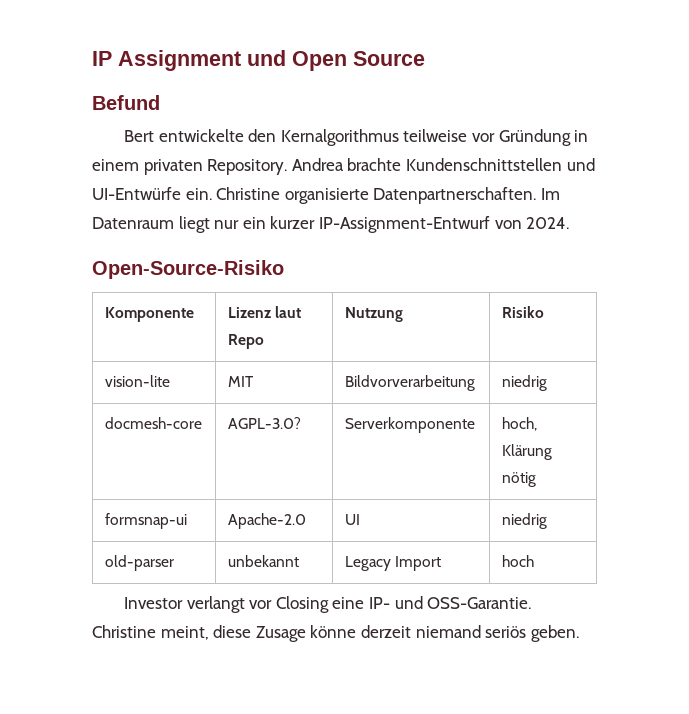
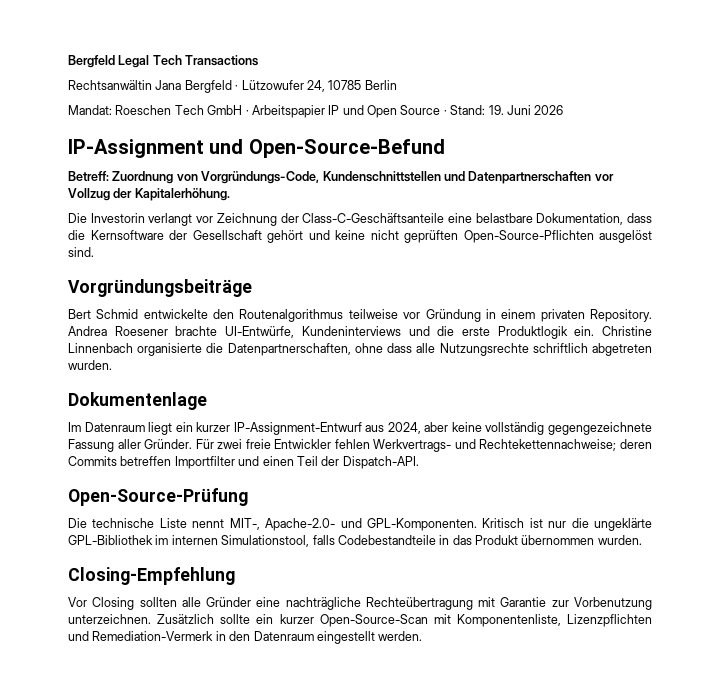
[92,50,425,71] [92,95,160,110] IP Assignment und Open Source // Befund -> [68,55,259,68] [68,80,397,93] [68,105,564,118] [68,139,445,158] [68,171,614,184] [68,188,230,201] [68,213,652,226] [68,230,652,243] [68,247,94,257] [68,279,252,297] Bergfeld Legal Tech Transactions // Rechtsanwältin Jana Bergfeld · Lützowufer 24, 10785 Berlin // Mandat: Roeschen Tech GmbH · Arbeitspapier IP und Open Source · Stand: 19. Juni 2026 // IP-Assignment und Open-Source-Befund // Betreff: Zuordnung von Vorgründungs-Code, Kundenschnittstellen und Datenpartnerschaften vor Vollzug der Kapitalerhöhung. // Die Investorin verlangt vor Zeichnung der Class-C-Geschäftsanteile eine belastbare Dokumentation, dass die Kernsoftware der Gesellschaft gehört und keine nicht geprüften Open-Source-Pflichten ausgelöst sind. // Vorgründungsbeiträge
(155, 136) none -> [96,309,139,319] Schmid
[280,129,399,146] Kernalgorithmus -> [239,309,344,322] Routenalgorithmus
[347,158,595,171] [92,187,537,204] brachte Kundenschnittstellen und UI-Entwürfe ein. Christine organisierte Datenpartnerschaften. -> [114,326,652,339] [68,343,652,356] [68,360,112,370] [68,392,207,410] Roesener brachte UI-Entwürfe, Kundeninterviews und die erste Produktlogik ein. Christine Linnenbach organisierte die Datenpartnerschaften, ohne dass alle Nutzungsrechte schriftlich abgetreten wurden. // Dokumentenlage //
[214,220,240,229] nur -> (173, 428) none
[494,217,570,229] [92,260,284,279] [104,307,194,322] [227,306,301,318] [227,334,264,349] [344,307,403,322] [501,306,544,318] [104,375,170,387] [227,376,254,387] [344,375,475,391] [501,375,547,391] [104,417,202,429] [227,417,301,429] [344,417,475,433] [501,417,537,431] [501,444,552,460] [501,472,536,487] [104,513,187,529] [227,513,306,529] [344,514,360,525] [501,513,547,529] [104,555,174,571] [227,555,299,567] [344,556,441,571] [501,555,534,567] [124,596,532,613] [92,625,579,642] von 2024. // Open-Source-Risiko // Komponente | Lizenz laut Repo | Nutzung | Risiko // vision-lite | MIT | Bildvorverarbeitung | niedrig // docmesh-core | AGPL-3.0? | Serverkomponente | hoch, Klärung nötig // formsnap-ui | Apache-2.0 | UI | niedrig // old-parser | unbekannt | Legacy Import | hoch // Investor verlangt vor Closing eine IP- und OSS-Garantie. Christine meint, diese Zusage könne derzeit niemand seriös geben. -> [365,422,653,435] [68,439,652,452] [68,456,419,469] [68,488,248,506] [68,518,653,531] [68,535,642,547] [68,567,235,585] [68,597,652,610] [68,614,652,627] [68,631,423,644] aus 2024, aber keine vollständig gegengezeichnete Fassung aller Gründer. Für zwei freie Entwickler fehlen Werkvertrags- und Rechtekettennachweise; deren Commits betreffen Importfilter und einen Teil der Dispatch-API. // Open-Source-Prüfung // Die technische Liste nennt MIT-, Apache-2.0- und GPL-Komponenten. Kritisch ist nur die ungeklärte GPL-Bibliothek im internen Simulationstool, falls Codebestandteile in das Produkt übernommen wurden. // Closing-Empfehlung // Vor Closing sollten alle Gründer eine nachträgliche Rechteübertragung mit Garantie zur Vorbenutzung unterzeichnen. Zusätzlich sollte ein kurzer Open-Source-Scan mit Komponentenliste, Lizenzpflichten und Remediation-Vermerk in den Datenraum eingestellt werden.

